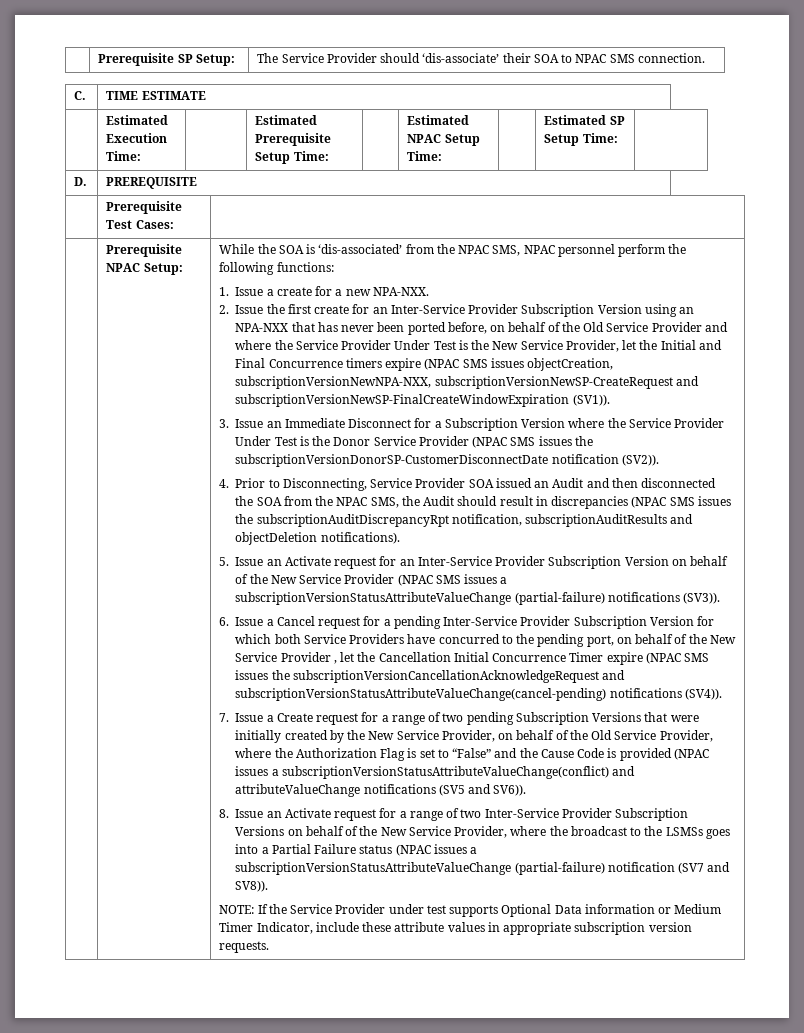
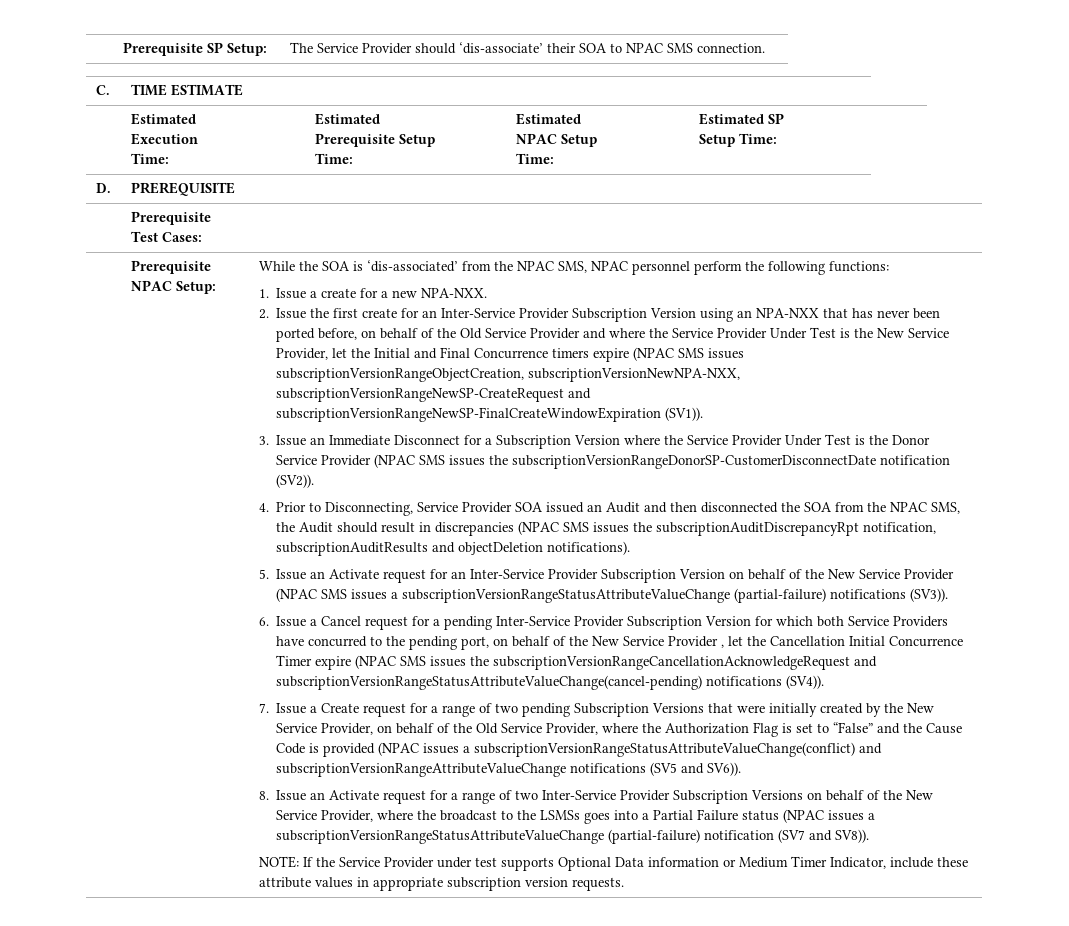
[527,358,614,371] [235,376,699,389] [235,394,570,407] objectCreation, subscriptionVersionNewNPA-NXX, subscriptionVersionNewSP-CreateRequest and subscriptionVersionNewSP-FinalCreateWindowExpiration -> [276,368,741,382] [276,388,592,402] [276,407,662,422] subscriptionVersionRangeObjectCreation, subscriptionVersionNewNPA-NXX, subscriptionVersionRangeNewSP-CreateRequest and subscriptionVersionRangeNewSP-FinalCreateWindowExpiration
[235,454,549,467] subscriptionVersionDonorSP-CustomerDisconnectDate -> [512,455,877,469] subscriptionVersionRangeDonorSP-CustomerDisconnectDate
[235,592,512,605] subscriptionVersionStatusAttributeValueChange -> [402,589,731,603] subscriptionVersionRangeStatusAttributeValueChange
[292,670,626,683] [235,688,607,701] subscriptionVersionCancellationAcknowledgeRequest and subscriptionVersionStatusAttributeValueChange(cancel-pending) -> [493,656,878,670] [276,675,703,690] subscriptionVersionRangeCancellationAcknowledgeRequest and subscriptionVersionRangeStatusAttributeValueChange(cancel-pending)
[281,766,636,779] [235,784,361,797] subscriptionVersionStatusAttributeValueChange(conflict) and attributeValueChange -> [474,742,883,757] [276,763,567,777] subscriptionVersionRangeStatusAttributeValueChange(conflict) and subscriptionVersionRangeAttributeValueChange
[235,862,512,875] subscriptionVersionStatusAttributeValueChange -> [276,830,605,844] subscriptionVersionRangeStatusAttributeValueChange

